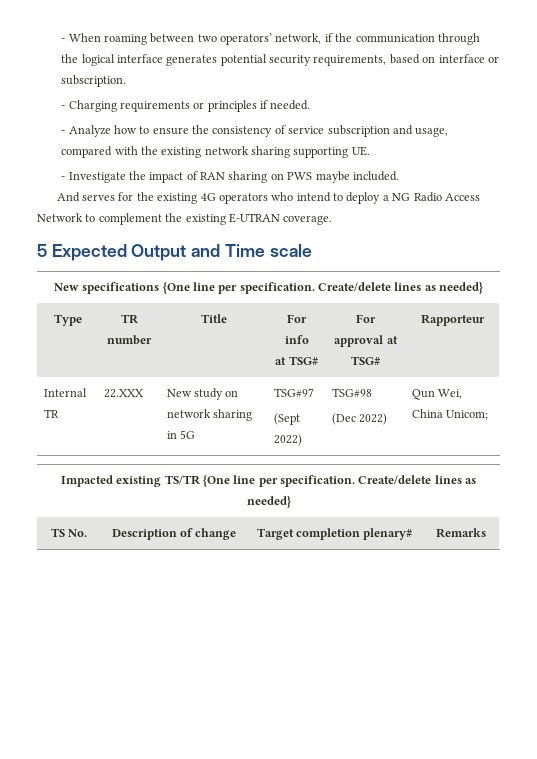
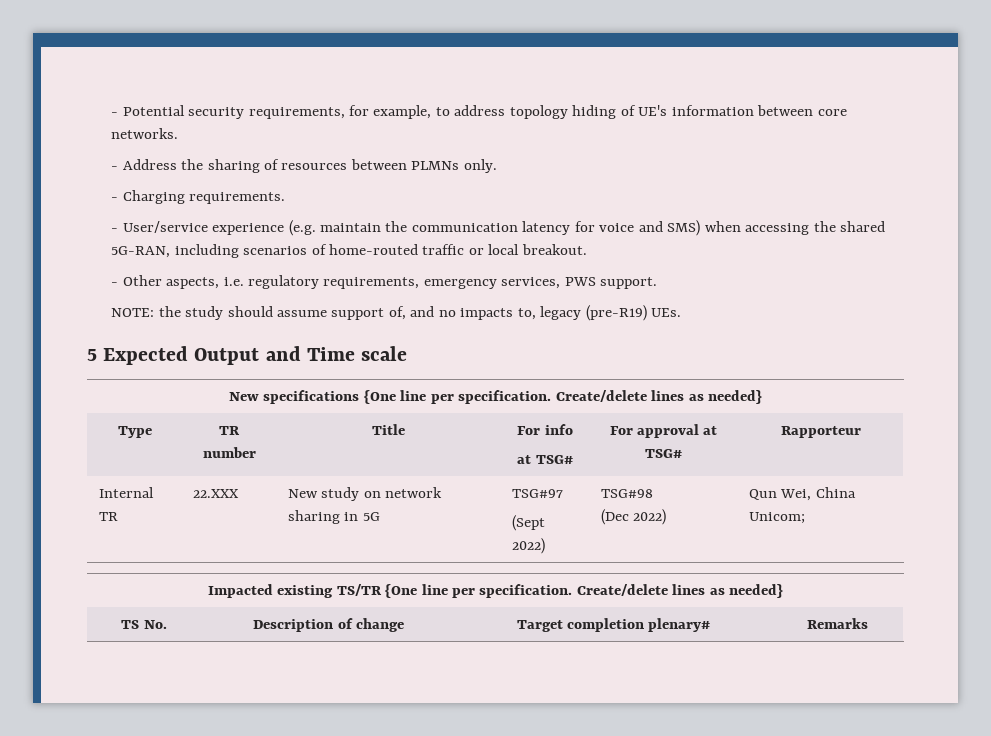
[61,33,480,45] [61,54,499,66] [61,75,127,87] [61,100,311,112] [61,125,449,137] [61,146,370,158] [61,171,399,183] [56,192,480,204] [37,213,333,225] - When roaming between two operators’ network, if the communication through the logical interface generates potential security requirements, based on interface or subscription. // - Charging requirements or principles if needed. // - Analyze how to ensure the consistency of service subscription and usage, compared with the existing network sharing supporting UE. // - Investigate the impact of RAN sharing on PWS maybe included. // And serves for the existing 4G operators who intend to deploy a NG Radio Access Network to complement the existing E-UTRAN coverage. -> [111,105,847,119] [111,128,179,139] [111,159,497,173] [111,190,286,204] [111,220,885,236] [111,244,587,258] [111,275,658,289] [111,305,682,321] - Potential security requirements, for example, to address topology hiding of UE's information between core networks. // - Address the sharing of resources between PLMNs only. // - Charging requirements. // - User/service experience (e.g. maintain the communication latency for voice and SMS) when accessing the shared 5G-RAN, including scenarios of home-routed traffic or local breakout. // - Other aspects, i.e. regulatory requirements, emergency services, PWS support. // NOTE: the study should assume support of, and no impacts to, legacy (pre-R19) UEs.

